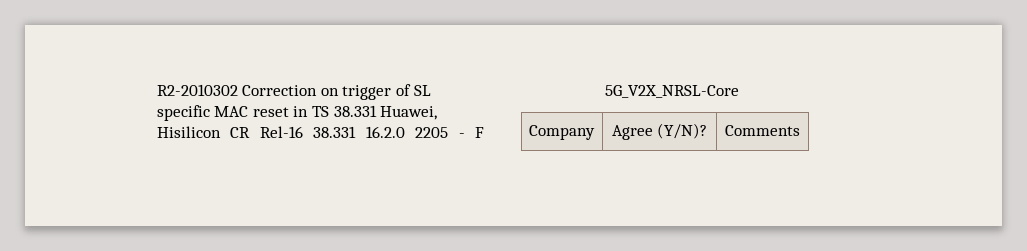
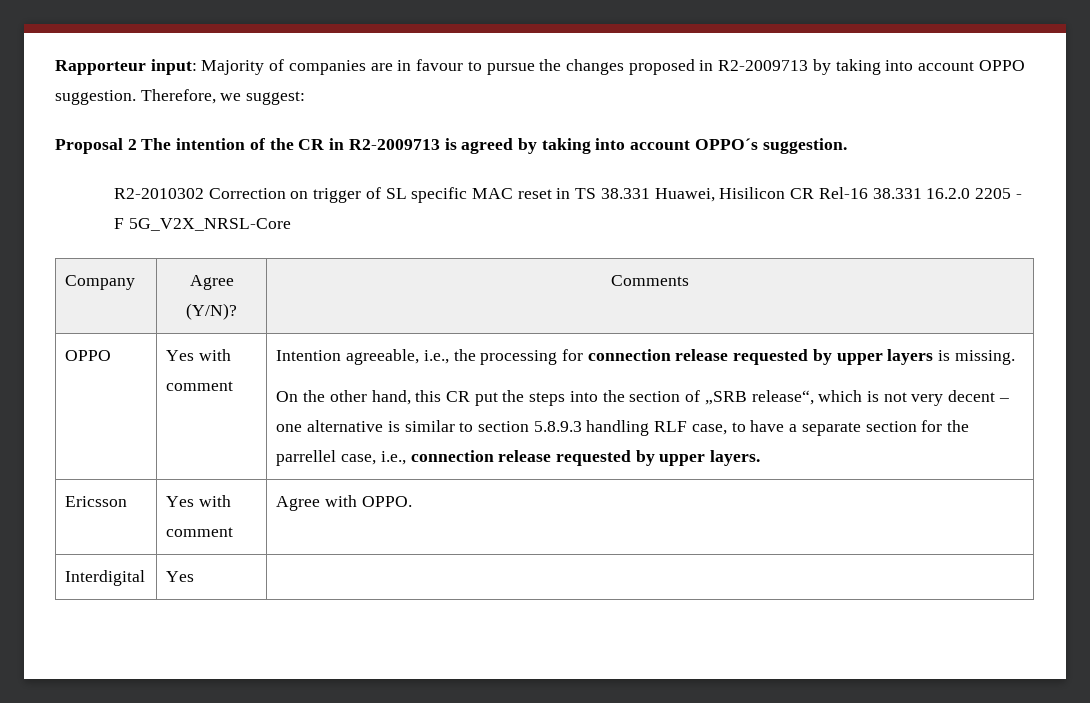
(156, 90) none -> [55,59,1025,75] [55,89,306,105] [55,138,847,154] Rapporteur input: Majority of companies are in favour to pursue the changes proposed in R2-2009713 by taking into account OPPO suggestion. Therefore, we suggest: // Proposal 2 The intention of the CR in R2-2009713 is agreed by taking into account OPPO´s suggestion. //
(800, 130) none -> [65,350,112,361] [166,349,232,361] [166,381,234,391] [276,349,1015,365] [276,390,1009,406] [276,420,969,436] [276,450,761,466] [65,496,128,507] [166,495,232,507] [166,527,234,537] [276,495,412,511] [65,570,146,586] [166,571,195,582] // OPPO | Yes with comment | Intention agreeable, i.e., the processing for connection release requested by upper layers is missing. // On the other hand, this CR put the steps into the section of „SRB release“, which is not very decent – one alternative is similar to section 5.8.9.3 handling RLF case, to have a separate section for the parrellel case, i.e., connection release requested by upper layers. // Ericsson | Yes with comment | Agree with OPPO. // Interdigital | Yes |

